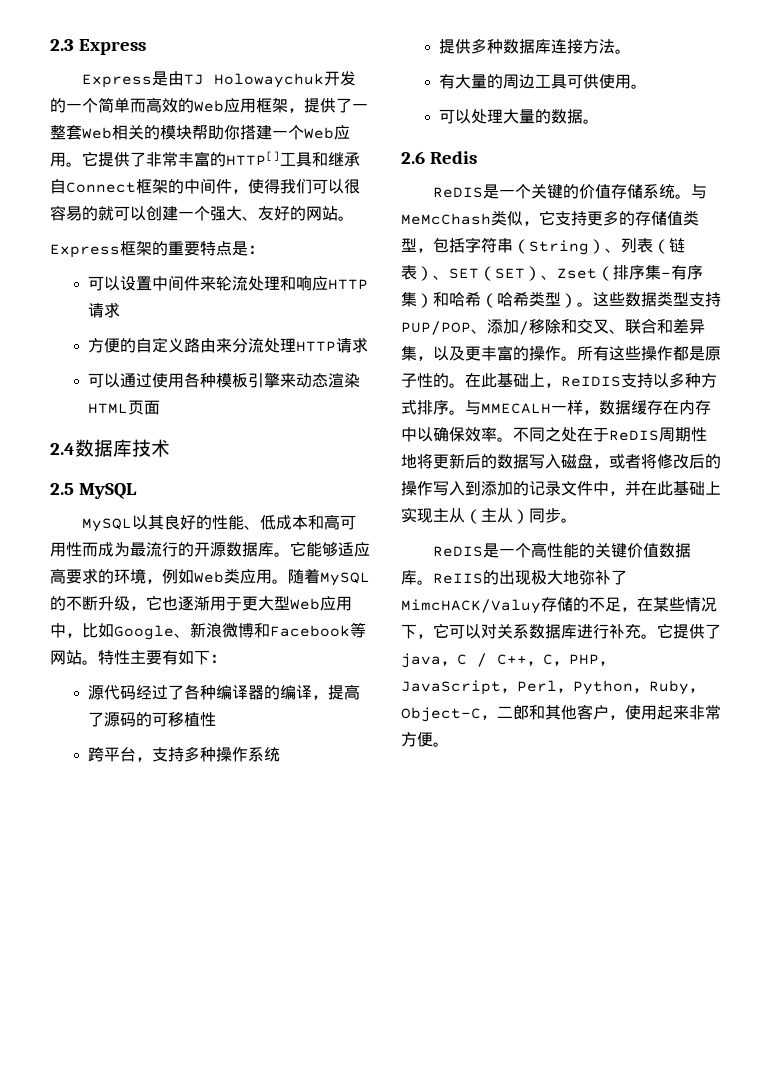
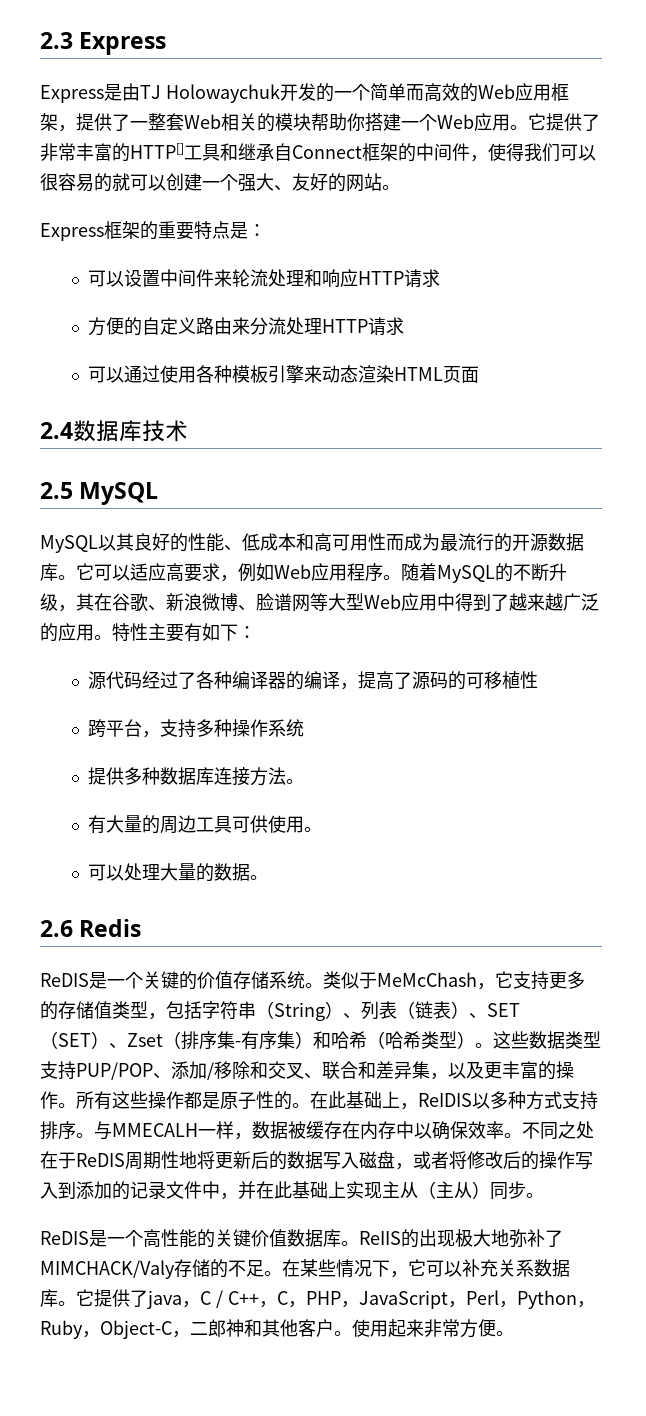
[306,542,338,557] 能够 -> [94,564,130,581] 可以
[98,568,146,584] 的环境 -> (220, 572) none
[224,568,272,584] 类应用 -> [311,563,383,582] 应用程序
[146,595,352,611] [50,622,366,640] [50,650,82,665] 它也逐渐用于更大型Web应用中，比如Google、新浪微博和Facebook等网站 -> [76,593,599,612] [40,623,94,642] 其在谷歌、新浪微博、脸谱网等大型Web应用中得到了越来越广泛的应用
[690,184,707,199] [401,210,523,226] 与MeMcChash类似 -> [323,971,477,989] 类似于MeMcChash
[621,373,653,388] 支持 -> (472, 1100) none
(417, 407) none -> [562,1091,598,1110] 支持
(631, 407) none -> [288,1121,306,1139] 被
[401,599,541,614] MimcHACK/Valuy -> [40,1260,175,1279] MIMCHACK/Valy
[621,607,637,612] ， -> [264,1271,282,1276] 。
[481,624,497,639] 对 -> [462,1259,498,1277] 补充
[577,624,641,639] 进行补充 -> (58, 1298) none
(529, 712) none -> [226,1319,244,1337] 神
[609,715,625,720] ， -> [334,1331,352,1336] 。

